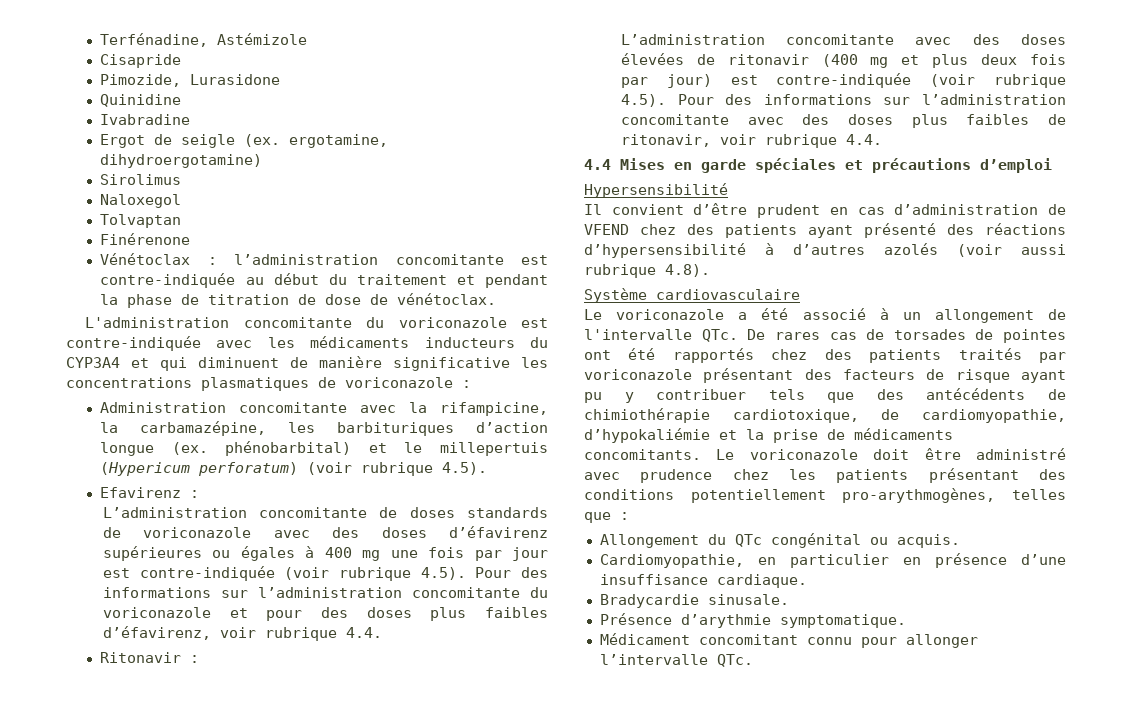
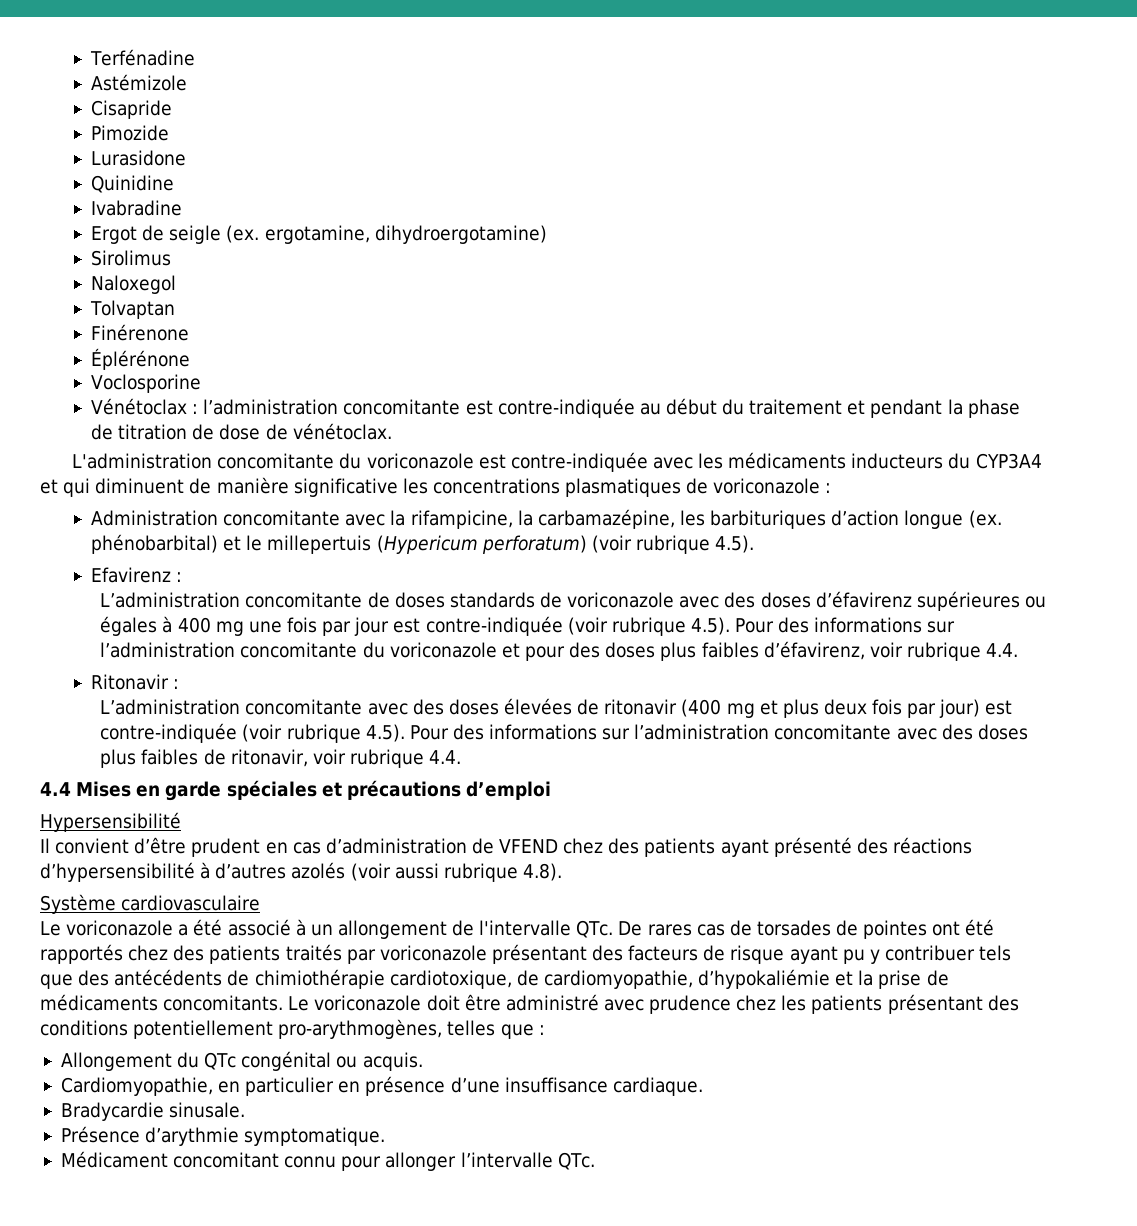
[100,33,209,47] Terfénadine, -> [90,49,196,66] Terfénadine //
[100,74,182,87] Pimozide, -> [91,125,170,141] Pimozide //
(191, 239) none -> [91,348,191,370] [91,374,202,393] // Éplérénone // Voclosporine

